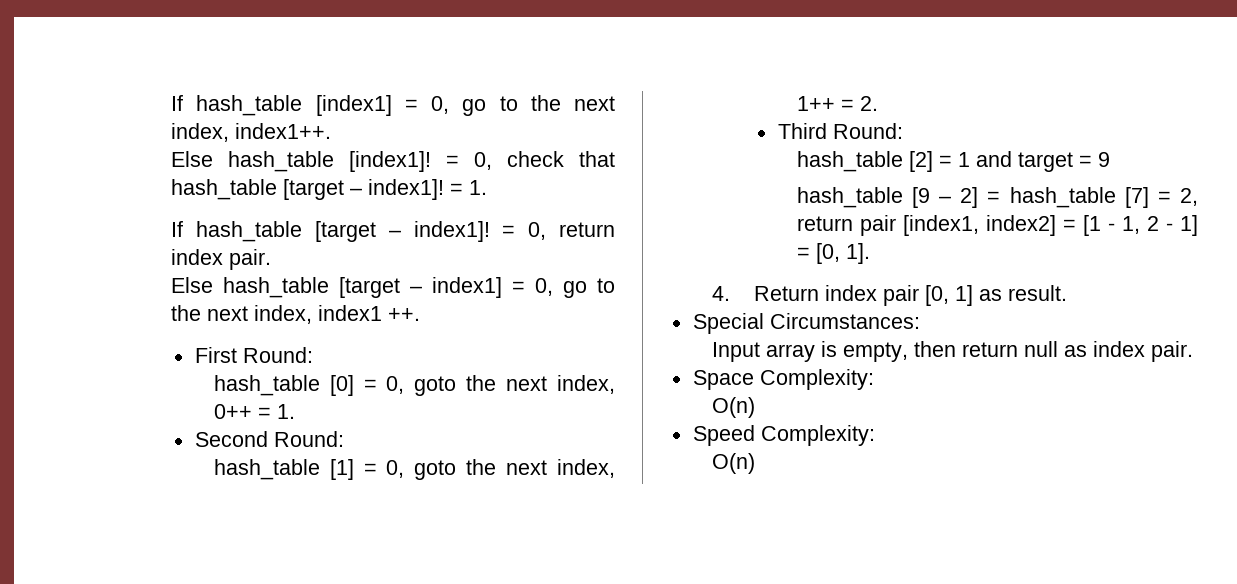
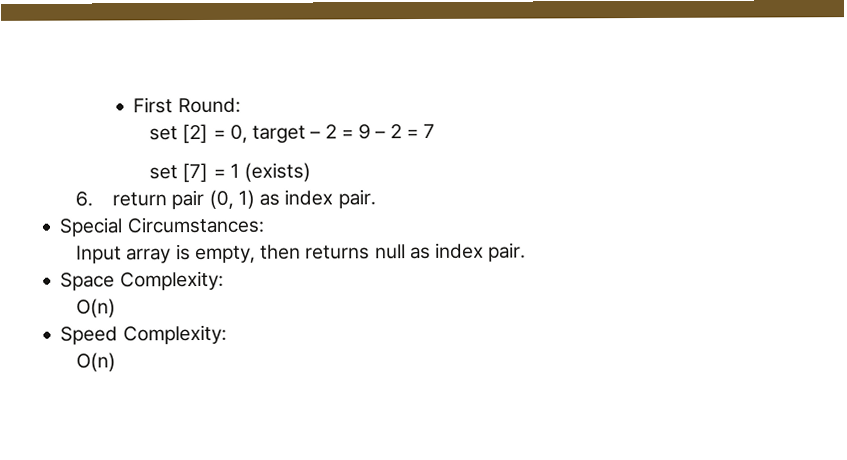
[171,95,615,116] [171,123,332,142] [171,151,615,172] [171,179,488,200] [171,221,615,242] [171,249,272,270] [171,277,615,298] [171,305,421,324] [194,347,313,363] [213,375,616,396] [213,404,295,419] [194,431,344,447] [213,459,616,480] [796,96,878,111] [777,123,903,139] [796,151,1110,172] [796,187,1198,208] [796,215,1198,236] [796,243,870,264] [711,285,1068,306] If hash_table [index1] = 0, go to the next index, index1++. // Else hash_table [index1]! = 0, check that hash_table [target – index1]! = 1. // If hash_table [target – index1]! = 0, return index pair. // Else hash_table [target – index1] = 0, go to the next index, index1 ++. // First Round: // hash_table [0] = 0, goto the next index, 0++ = 1. // Second Round: // hash_table [1] = 0, goto the next index, 1++ = 2. // Third Round: // hash_table [2] = 1 and target = 9 // hash_table [9 – 2] = hash_table [7] = 2, return pair [index1, index2] = [1 - 1, 2 - 1] = [0, 1]. // 4. Return index pair [0, 1] as result. -> [133,97,241,114] [149,123,436,144] [149,162,312,183] [75,189,376,210] First Round: // set [2] = 0, target – 2 = 9 – 2 = 7 // set [7] = 1 (exists) // 6. return pair (0, 1) as index pair.
[961,342,1018,357] return -> [305,245,371,260] returns

